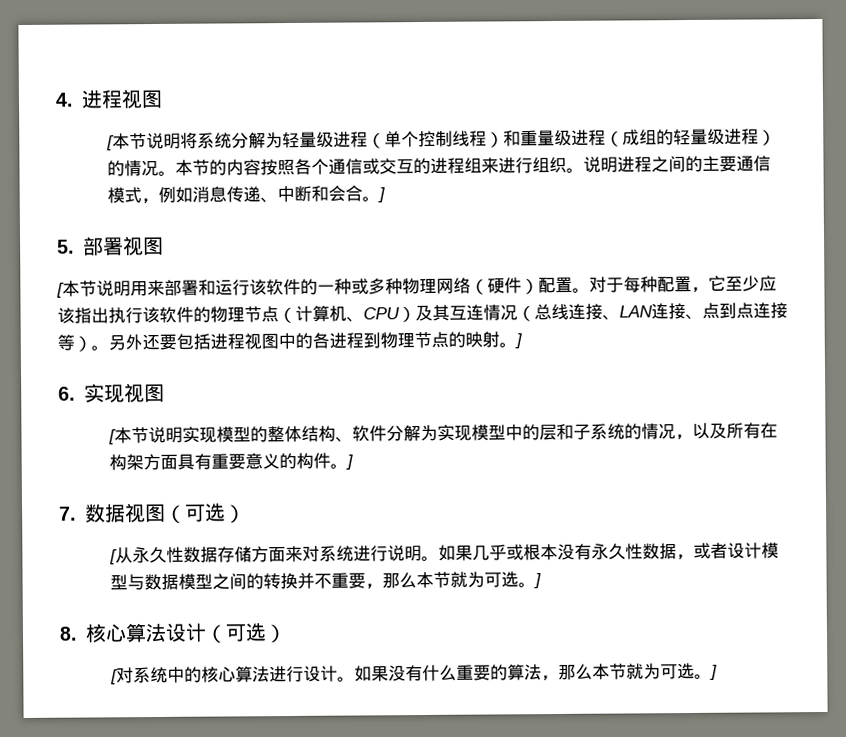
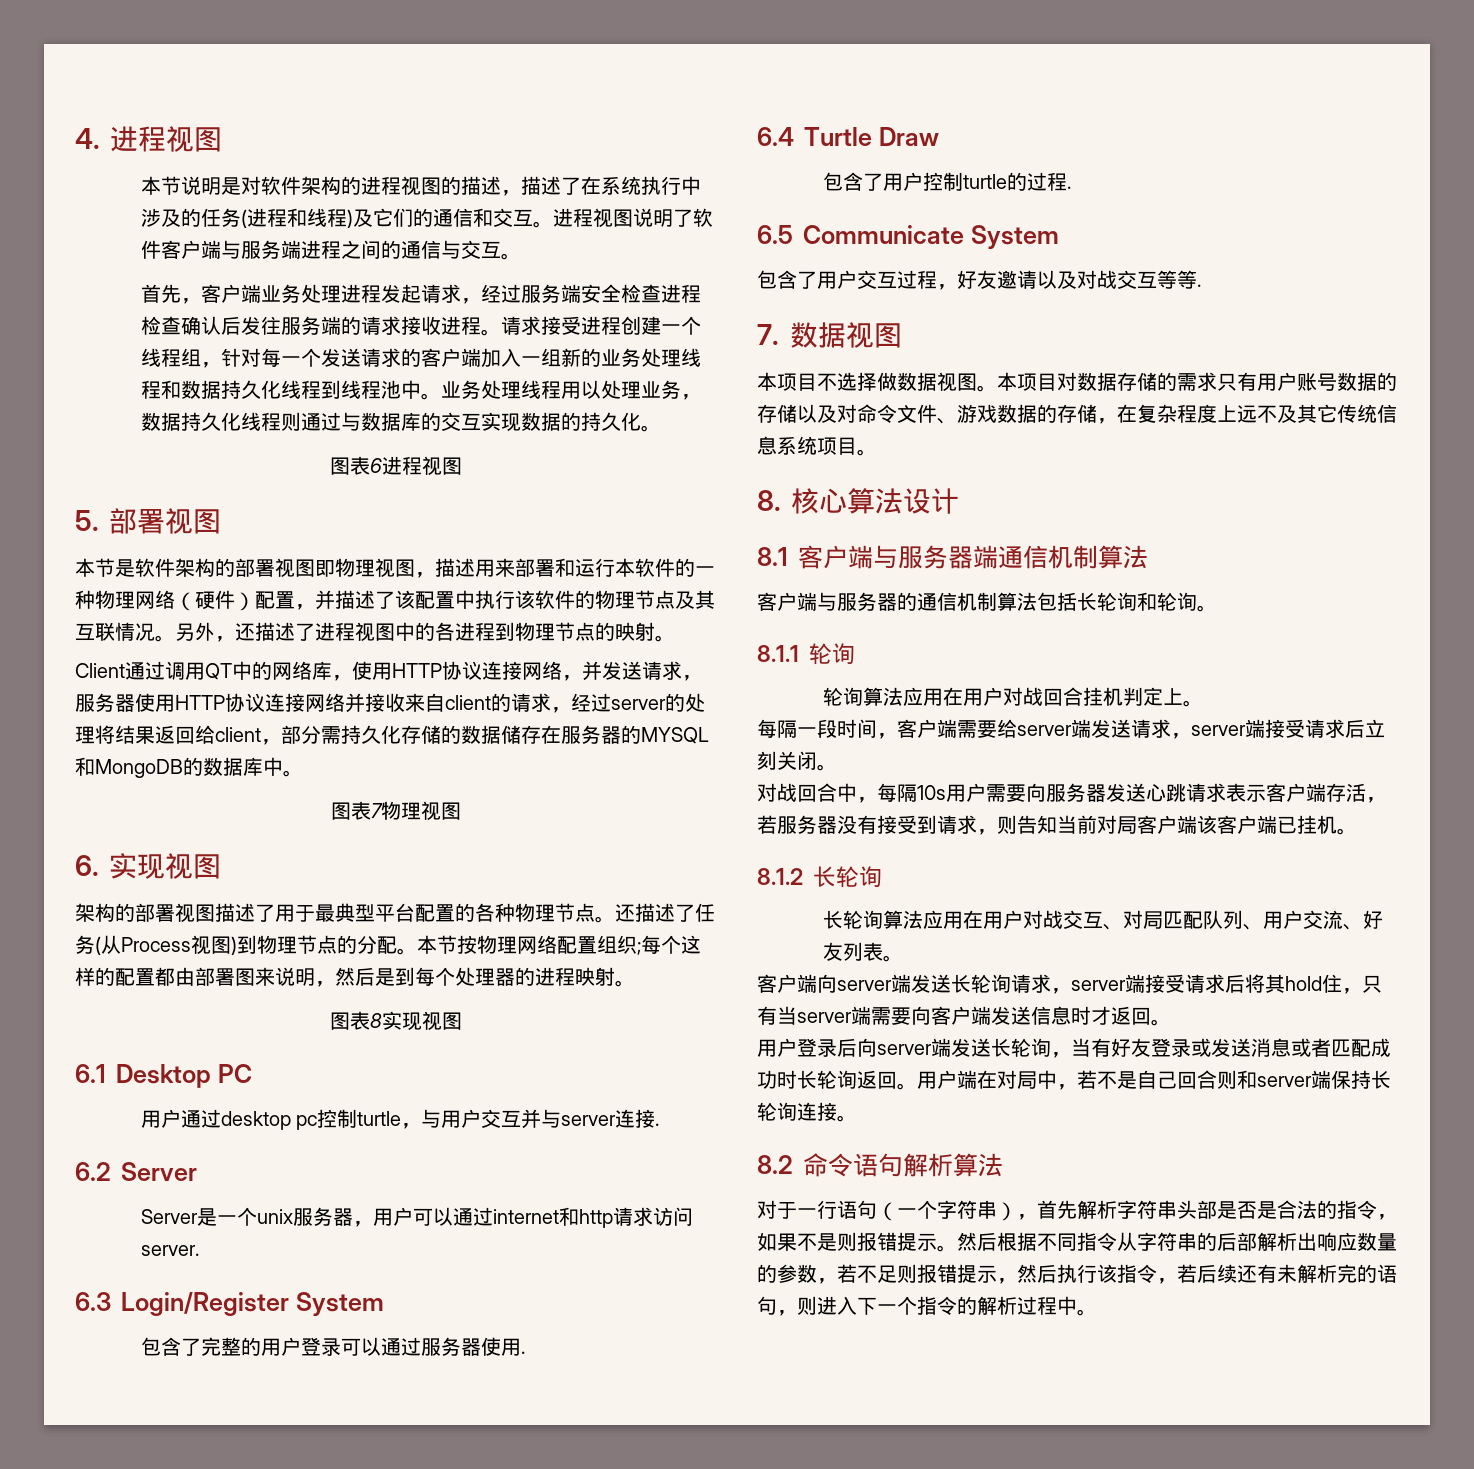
[106,128,777,151] [107,155,772,177] [107,185,387,205] [57,236,164,257] [56,280,131,298] [本节说明将系统分解为轻量级进程（单个控制线程）和重量级进程（成组的轻量级进程）的情况。本节的内容按照各个通信或交互的进程组来进行组织。说明进程之间的主要通信模式，例如消息传递、中断和会合。] // 5.部署视图 // [本节说明 -> [140,176,701,196] [140,208,713,228] [140,240,521,260] [140,284,701,304] [140,316,701,336] [140,348,701,368] [140,380,701,400] [140,412,661,432] [330,456,462,476] [75,508,221,534] [75,558,475,578] 本节说明是对软件架构的进程视图的描述，描述了在系统执行中涉及的任务(进程和线程)及它们的通信和交互。进程视图说明了软件客户端与服务端进程之间的通信与交互。 // 首先，客户端业务处理进程发起请求，经过服务端安全检查进程检查确认后发往服务端的请求接收进程。请求接受进程创建一个线程组，针对每一个发送请求的客户端加入一组新的业务处理线程和数据持久化线程到线程池中。业务处理线程用以处理业务，数据持久化线程则通过与数据库的交互实现数据的持久化。 // 图表6进程视图 // 5.部署视图 // 本节是软件架构的部署视图即物理视图，描述
[249,279,267,296] 该 -> [615,558,635,577] 本
[351,278,403,295] 或多种 -> (95, 599) none
[572,275,777,293] [57,307,109,324] 。对于每种配置，它至少应该指出 -> [295,590,475,610] ，并描述了该配置中
[278,302,788,324] [57,333,211,352] （计算机、CPU）及其互连情况（总线连接、LAN连接、点到点连接等）。另外还要包括 -> [675,590,715,609] [75,622,315,642] 及其互联情况。另外，还描述了
[514,333,523,349] [58,383,165,404] [108,422,779,445] [109,452,355,471] [59,502,246,524] [109,542,780,565] [110,571,543,591] [59,622,287,644] [110,662,719,685] ] // 6.实现视图 // [本节说明实现模型的整体结构、软件分解为实现模型中的层和子系统的情况，以及所有在构架方面具有重要意义的构件。] // 7.数据视图（可选） // [从永久性数据存储方面来对系统进行说明。如果几乎或根本没有永久性数据，或者设计模型与数据模型之间的转换并不重要，那么本节就为可选。] // 8.核心算法设计（可选） // [对系统中的核心算法进行设计。如果没有什么重要的算法，那么本节就为可选。] -> [75,661,702,681] [75,693,705,713] [75,725,709,745] [75,757,303,778] [331,801,461,821] [75,853,221,879] [75,903,715,923] [75,935,701,955] [75,967,635,987] [330,1011,462,1031] [75,1064,252,1088] [140,1109,660,1130] [75,1162,197,1181] [140,1207,693,1228] [140,1245,199,1256] [75,1292,384,1316] [140,1337,525,1356] [757,127,939,146] [822,172,1071,191] [757,225,1059,249] [757,270,1201,290] [757,322,902,348] [757,372,1397,392] [757,404,1397,424] [757,436,877,456] [757,488,959,514] [757,545,1148,569] [757,592,1217,612] [757,643,855,665] [822,687,1203,707] [757,719,1385,739] [757,751,837,771] [757,783,1386,803] [757,815,1357,835] [757,866,882,888] [822,910,1383,930] [822,942,903,962] [757,974,1382,994] [757,1006,1171,1026] [757,1038,1391,1058] [757,1070,1391,1090] [757,1102,857,1122] [757,1153,1003,1177] [757,1200,1397,1221] [757,1232,1397,1252] [757,1264,1397,1284] [757,1296,1097,1316] // Client通过调用QT中的网络库，使用HTTP协议连接网络，并发送请求，服务器使用HTTP协议连接网络并接收来自client的请求，经过server的处理将结果返回给client，部分需持久化存储的数据储存在服务器的MYSQL和MongoDB的数据库中。 // 图表7物理视图 // 6.实现视图 // 架构的部署视图描述了用于最典型平台配置的各种物理节点。还描述了任务(从Process视图)到物理节点的分配。本节按物理网络配置组织;每个这样的配置都由部署图来说明，然后是到每个处理器的进程映射。 // 图表8实现视图 // 6.1 Desktop PC // 用户通过desktop pc控制turtle，与用户交互并与server连接. // 6.2 Server // Server是一个unix服务器，用户可以通过internet和http请求访问server. // 6.3 Login/Register System // 包含了完整的用户登录可以通过服务器使用. // 6.4 Turtle Draw // 包含了用户控制turtle的过程. // 6.5 Communicate System // 包含了用户交互过程，好友邀请以及对战交互等等. // 7.数据视图 // 本项目不选择做数据视图。本项目对数据存储的需求只有用户账号数据的存储以及对命令文件、游戏数据的存储，在复杂程度上远不及其它传统信息系统项目。 // 8.核心算法设计 // 8.1客户端与服务器端通信机制算法 // 客户端与服务器的通信机制算法包括长轮询和轮询。 // 8.1.1轮询 // 轮询算法应用在用户对战回合挂机判定上。 // 每隔一段时间，客户端需要给server端发送请求，server端接受请求后立刻关闭。 // 对战回合中，每隔10s用户需要向服务器发送心跳请求表示客户端存活，若服务器没有接受到请求，则告知当前对局客户端该客户端已挂机。 // 8.1.2长轮询 // 长轮询算法应用在用户对战交互、对局匹配队列、用户交流、好友列表。 // 客户端向server端发送长轮询请求，server端接受请求后将其hold住，只有当server端需要向客户端发送信息时才返回。 // 用户登录后向server端发送长轮询，当有好友登录或发送消息或者匹配成功时长轮询返回。用户端在对局中，若不是自己回合则和server端保持长轮询连接。 // 8.2命令语句解析算法 // 对于一行语句（一个字符串），首先解析字符串头部是否是合法的指令，如果不是则报错提示。然后根据不同指令从字符串的后部解析出响应数量的参数，若不足则报错提示，然后执行该指令，若后续还有未解析完的语句，则进入下一个指令的解析过程中。

